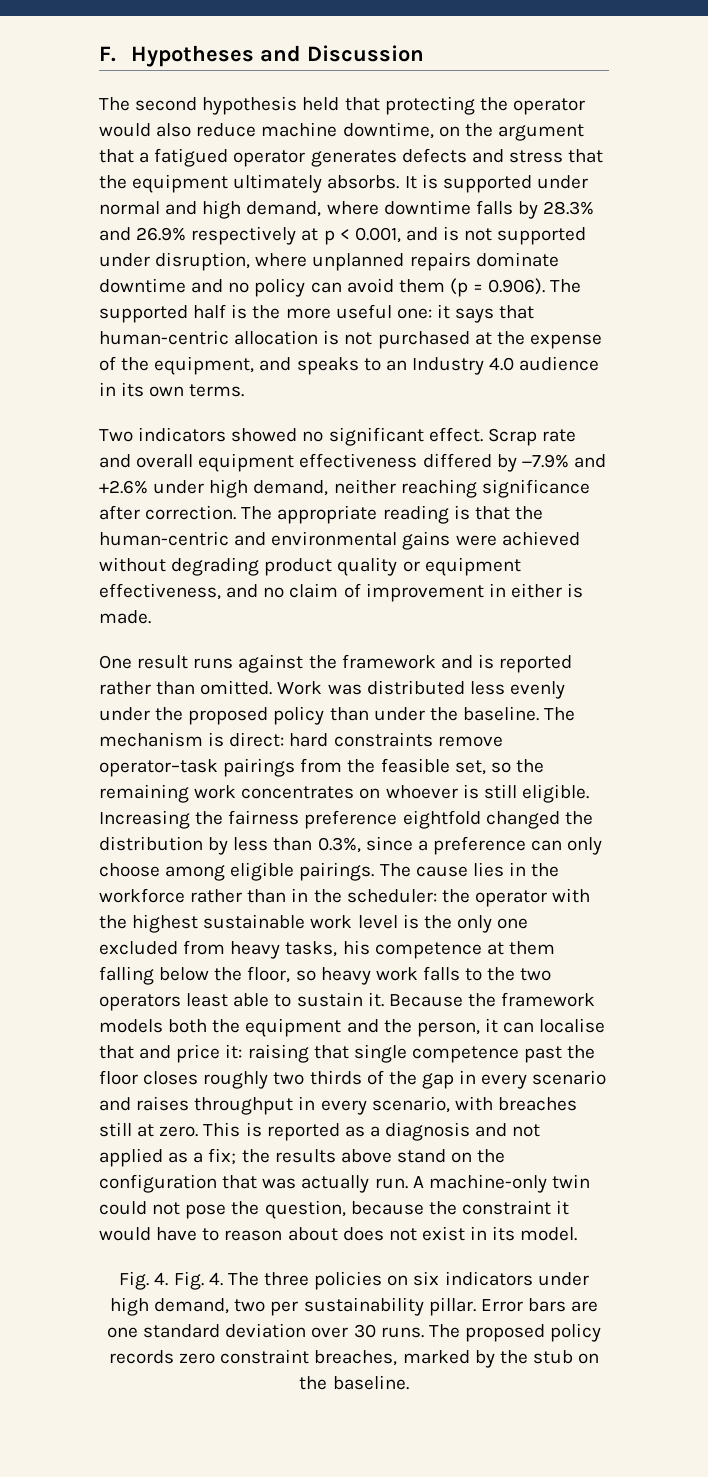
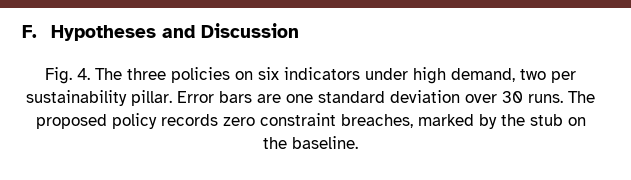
[99,96,585,115] [99,122,584,141] [99,148,604,167] [99,174,588,193] [99,200,595,219] [99,226,587,245] [99,252,559,271] [99,278,582,297] [99,304,535,323] [99,330,602,349] [99,356,600,375] [99,382,245,397] [99,427,576,446] [99,453,606,472] [99,479,590,498] [99,505,543,524] [99,531,580,550] [99,557,521,576] [99,583,584,602] [99,610,151,624] [99,654,573,673] [99,680,565,699] [99,706,576,725] [99,732,503,747] [99,758,544,777] [99,784,589,803] [99,810,593,829] [99,836,603,855] [99,862,560,881] [99,888,591,907] [99,914,529,933] [99,940,555,959] [99,966,552,985] [99,992,596,1011] [99,1018,606,1037] [99,1044,596,1063] [99,1070,607,1089] [99,1096,577,1115] [99,1122,541,1141] [99,1148,506,1167] [99,1174,590,1193] [99,1200,570,1219] [99,1226,578,1241] [119,1271,223,1290] // The second hypothesis held that protecting the operator would also reduce machine downtime, on the argument that a fatigued operator generates defects and stress that the equipment ultimately absorbs. It is supported under normal and high demand, where downtime falls by 28.3% and 26.9% respectively at p < 0.001, and is not supported under disruption, where unplanned repairs dominate downtime and no policy can avoid them (p = 0.906). The supported half is the more useful one: it says that human-centric allocation is not purchased at the expense of the equipment, and speaks to an Industry 4.0 audience in its own terms. // Two indicators showed no significant effect. Scrap rate and overall equipment effectiveness differed by −7.9% and +2.6% under high demand, neither reaching significance after correction. The appropriate reading is that the human-centric and environmental gains were achieved without degrading product quality or equipment effectiveness, and no claim of improvement in either is made. // One result runs against the framework and is reported rather than omitted. Work was distributed less evenly under the proposed policy than under the baseline. The mechanism is direct: hard constraints remove operator–task pairings from the feasible set, so the remaining work concentrates on whoever is still eligible. Increasing the fairness preference eightfold changed the distribution by less than 0.3%, since a preference can only choose among eligible pairings. The cause lies in the workforce rather than in the scheduler: the operator with the highest sustainable work level is the only one excluded from heavy tasks, his competence at them falling below the floor, so heavy work falls to the two operators least able to sustain it. Because the framework models both the equipment and the person, it can localise that and price it: raising that single competence past the floor closes roughly two thirds of the gap in every scenario and raises throughput in every scenario, with breaches still at zero. This is reported as a diagnosis and not applied as a fix; the results above stand on the configuration that was actually run. A machine-only twin could not pose the question, because the constraint it would have to reason about does not exist in its model. // Fig. 4. Fig. 4. -> [45,67,90,84] // Fig. 4.

